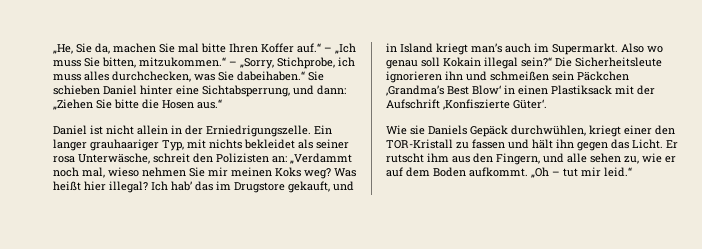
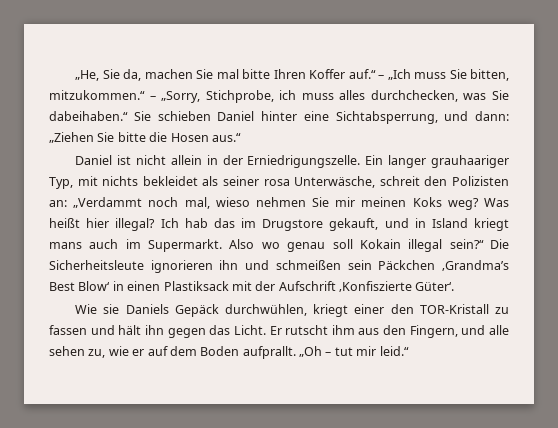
[171,181,192,191] hab’ -> [184,218,208,228] hab
[471,43,502,53] man’s -> [49,242,82,249] mans
[469,167,528,177] aufkommt. -> [242,346,296,359] aufprallt.

